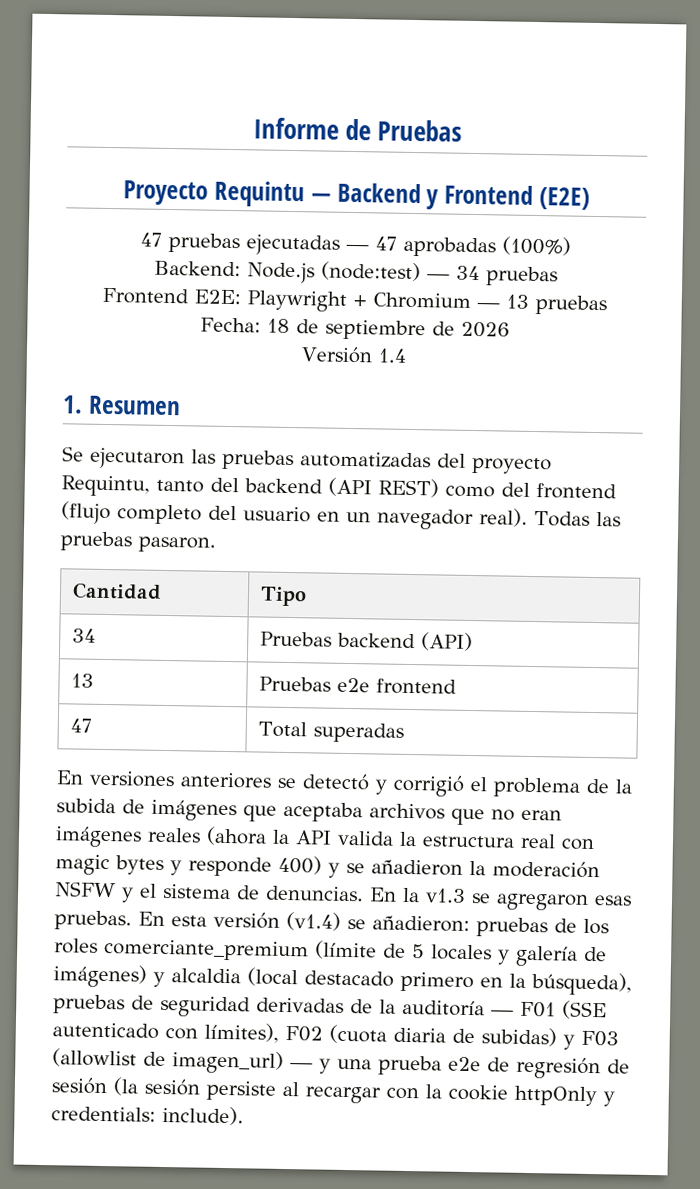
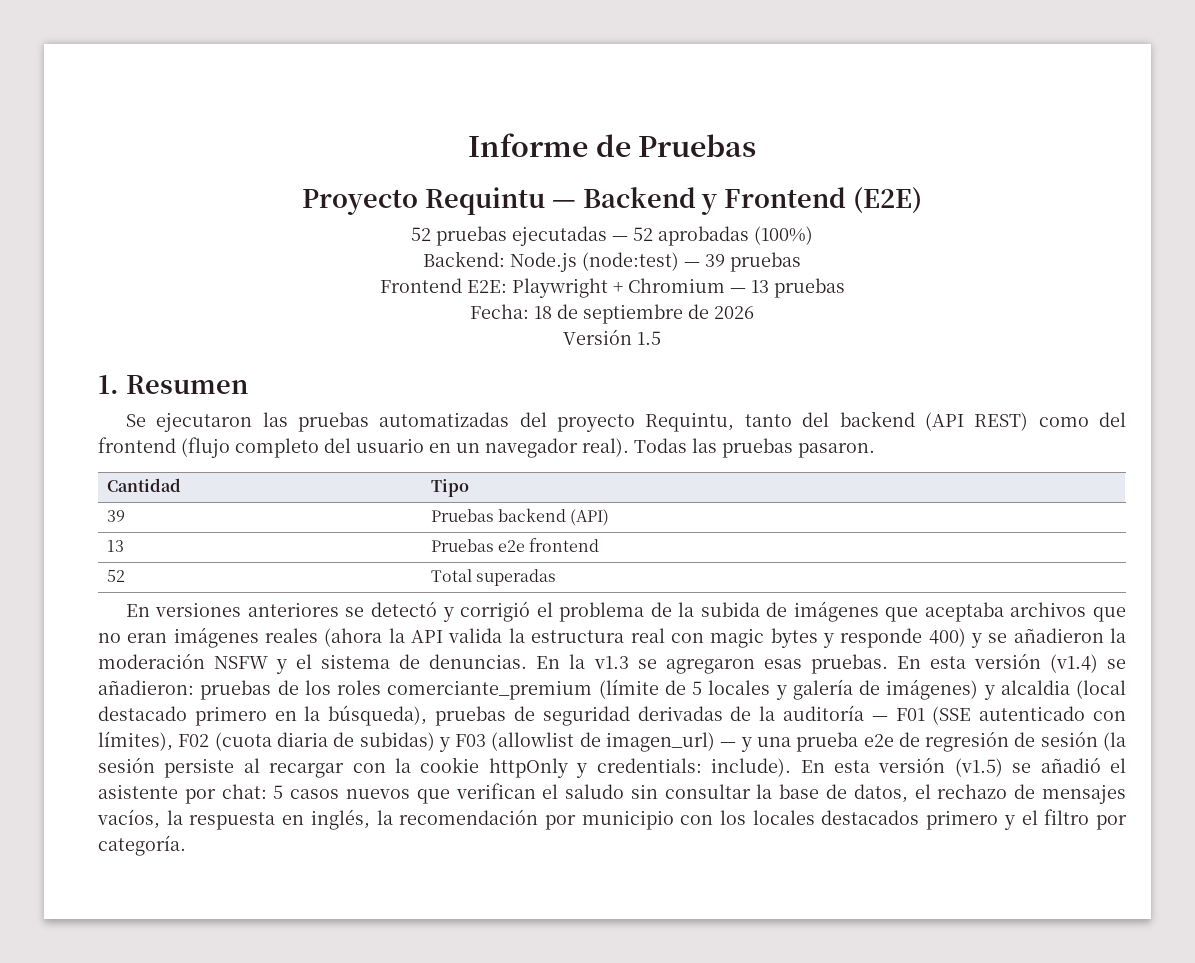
[140,232,162,247] 47 -> [411,227,431,241] 52
[375,236,397,251] 47 -> [633,227,653,241] 52
[455,265,480,281] 34 -> [705,254,725,267] 39
[377,348,407,363] 1.4 -> [637,331,661,345] 1.5
[72,628,97,643] 34 -> [106,510,125,522] 39
[70,718,93,733] 47 -> [106,570,125,582] 52
(244, 1115) none -> [800,757,1126,777] [98,783,1126,804] [97,809,1128,830] [98,835,186,856] En esta versión (v1.5) se añadió el asistente por chat: 5 casos nuevos que verifican el saludo sin consultar la base de datos, el rechazo de mensajes vacíos, la respuesta en inglés, la recomendación por municipio con los locales destacados primero y el filtro por categoría.

